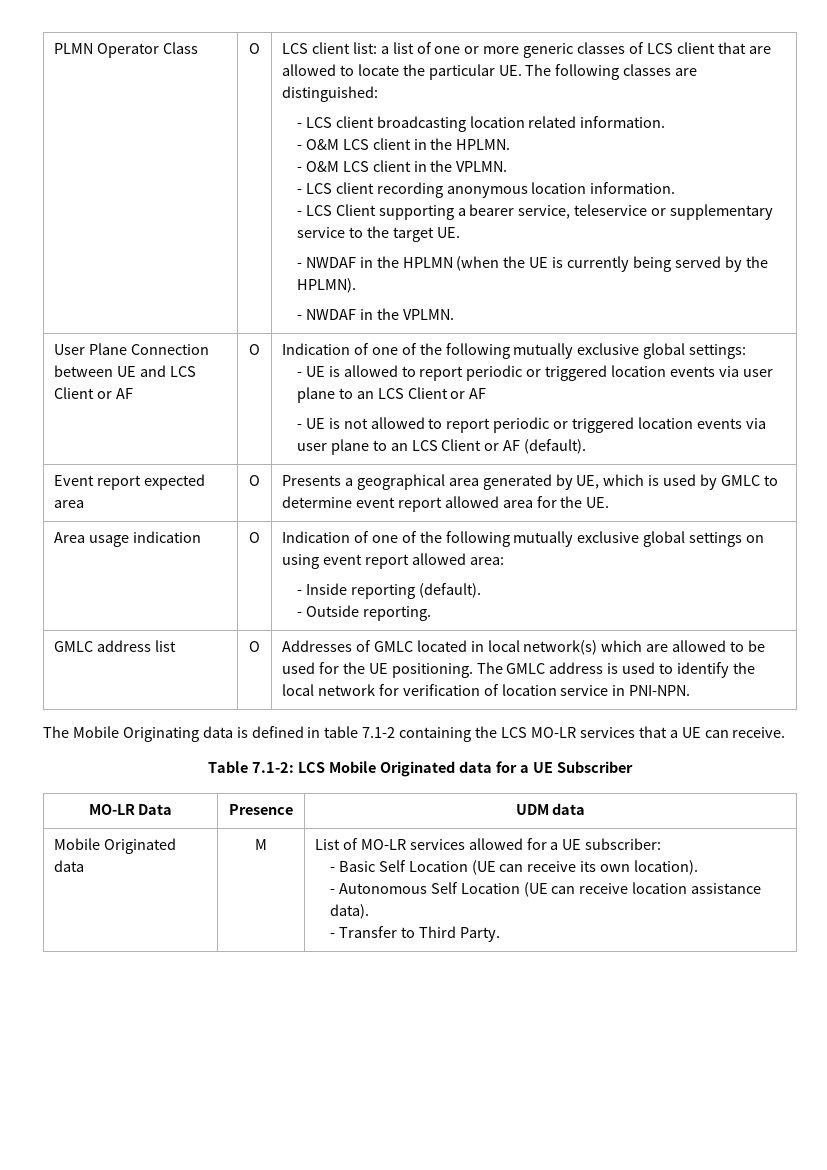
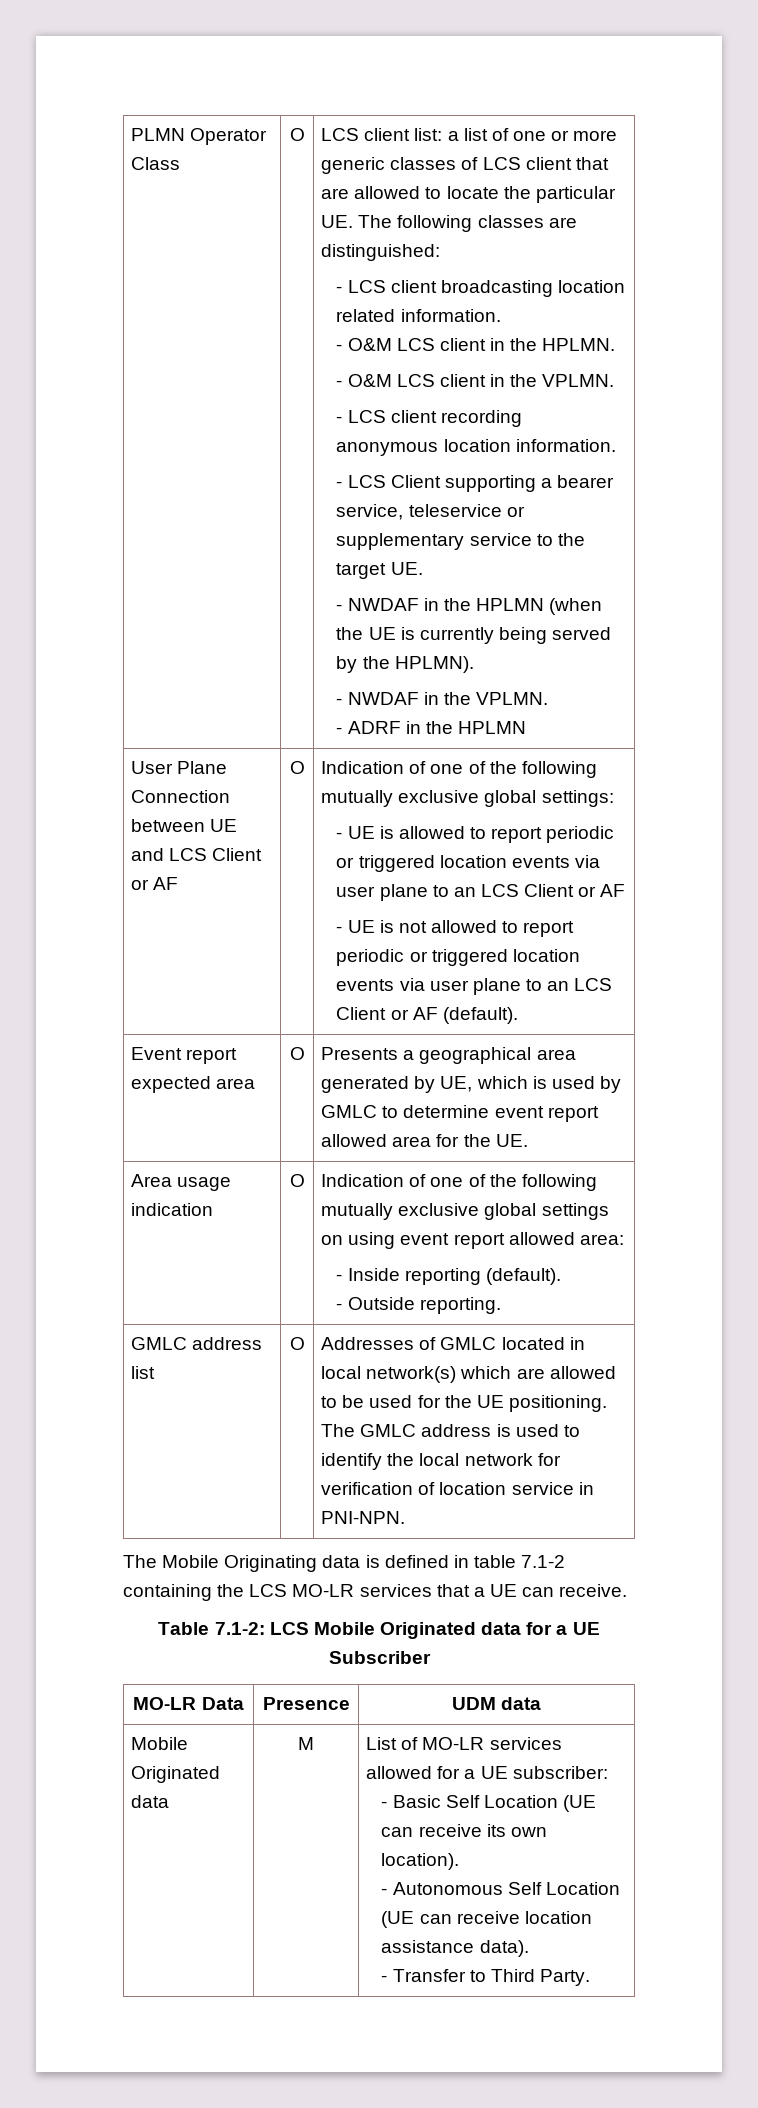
(454, 314) none -> [336,721,526,734] // - ADRF in the HPLMN

